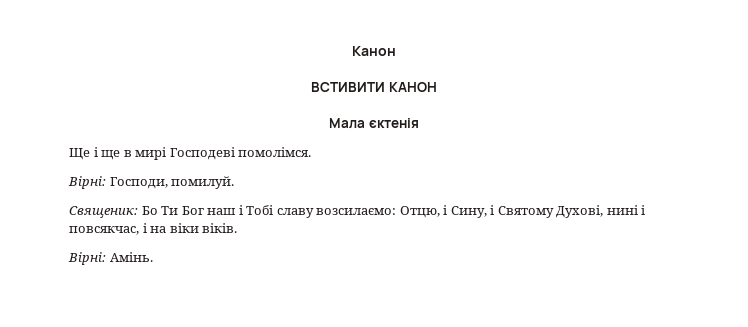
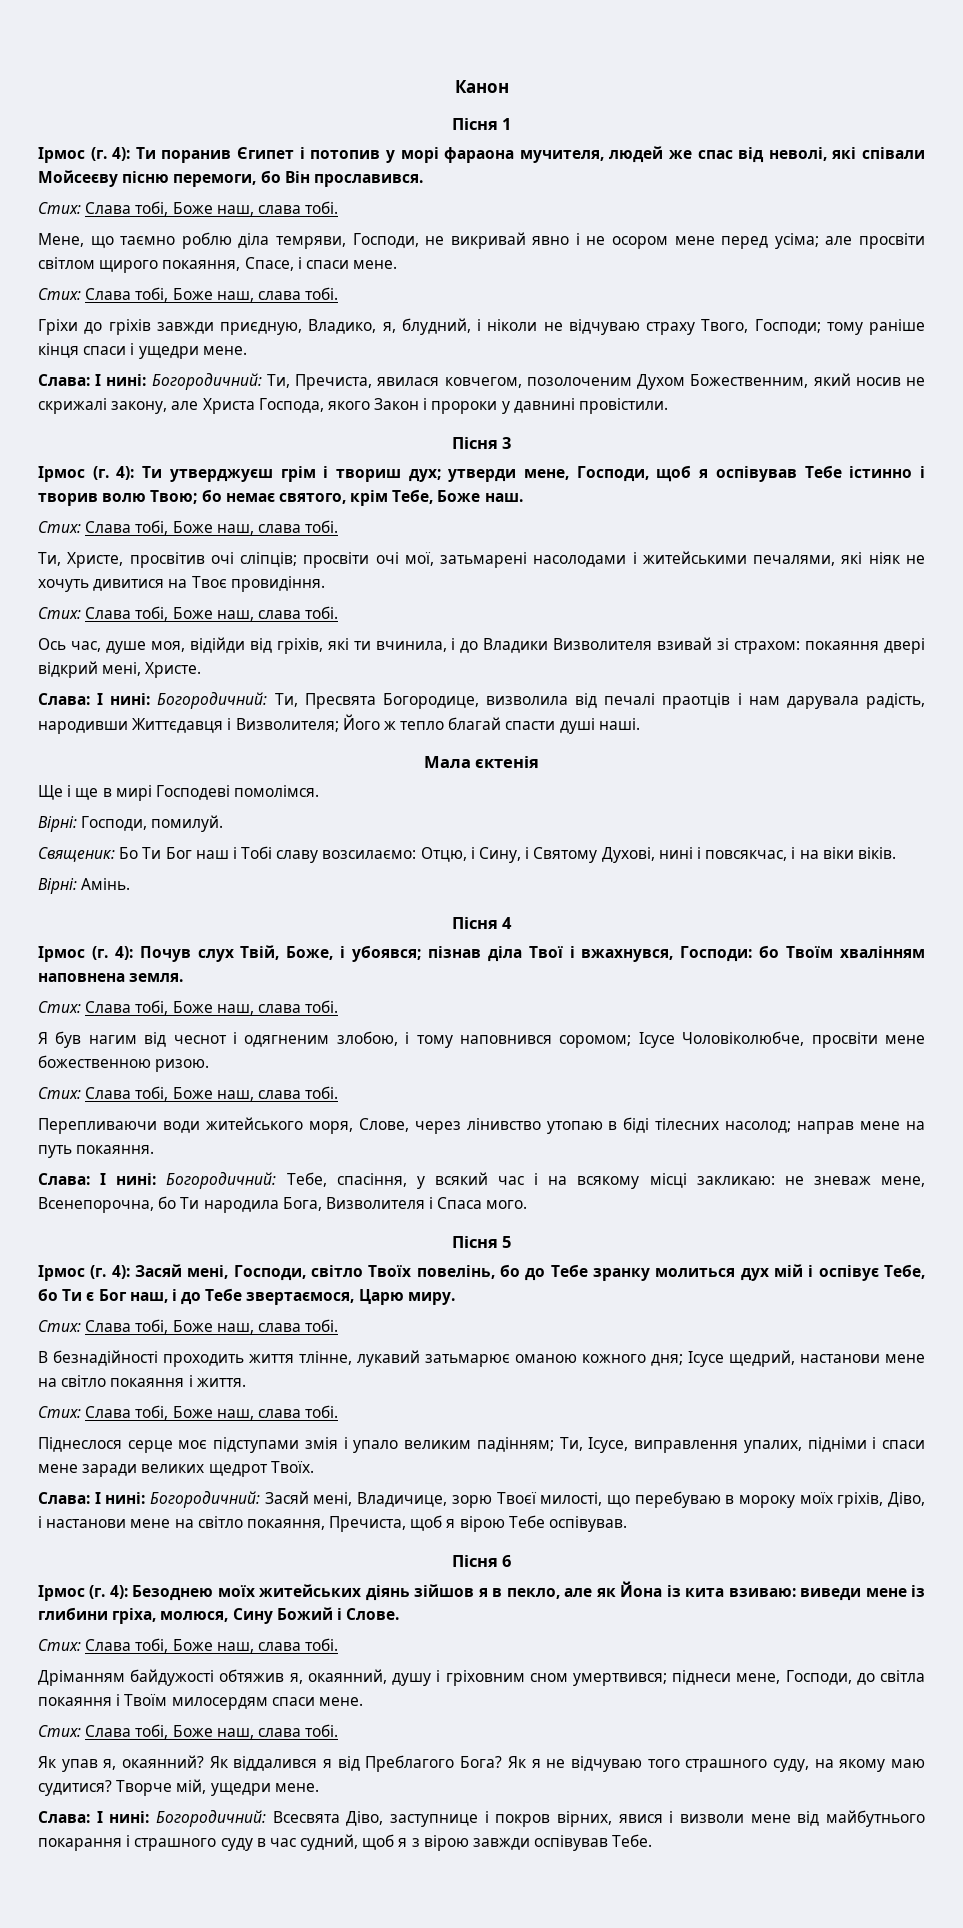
[311,82,437,92] ВСТИВИТИ КАНОН -> [451,118,512,130] [38,146,925,163] [38,170,423,187] [38,201,339,216] [38,232,926,249] [38,257,398,273] [38,287,339,302] [38,318,925,335] [38,343,247,359] [38,373,926,390] [38,398,669,414] [451,437,512,449] [38,465,926,482] [38,489,523,506] [38,520,339,535] [38,551,925,568] [38,576,325,592] [38,606,339,621] [38,637,926,654] [38,661,202,678] [38,692,925,709] [38,714,640,734] Пісня 1 // Ірмос (г. 4): Ти поранив Єгипет і потопив у морі фараона мучителя, людей же спас від неволі, які співали Мойсеєву пісню перемоги, бо Він прославився. // Стих: Слава тобі, Боже наш, слава тобі. // Мене, що таємно роблю діла темряви, Господи, не викривай явно і не осором мене перед усіма; але просвіти світлом щирого покаяння, Спасе, і спаси мене. // Стих: Слава тобі, Боже наш, слава тобі. // Гріхи до гріхів завжди приєдную, Владико, я, блудний, і ніколи не відчуваю страху Твого, Господи; тому раніше кінця спаси і ущедри мене. // Слава: І нині: Богородичний: Ти, Пречиста, явилася ковчегом, позолоченим Духом Божественним, який носив не скрижалі закону, але Христа Господа, якого Закон і пророки у давнині провістили. // Пісня 3 // Ірмос (г. 4): Ти утверджуєш грім і твориш дух; утверди мене, Господи, щоб я оспівував Тебе істинно і творив волю Твою; бо немає святого, крім Тебе, Боже наш. // Стих: Слава тобі, Боже наш, слава тобі. // Ти, Христе, просвітив очі сліпців; просвіти очі мої, затьмарені насолодами і житейськими печалями, які ніяк не хочуть дивитися на Твоє провидіння. // Стих: Слава тобі, Боже наш, слава тобі. // Ось час, душе моя, відійди від гріхів, які ти вчинила, і до Владики Визволителя взивай зі страхом: покаяння двері відкрий мені, Христе. // Слава: І нині: Богородичний: Ти, Пресвята Богородице, визволила від печалі праотців і нам дарувала радість, народивши Життєдавця і Визволителя; Його ж тепло благай спасти душі наші.
(153, 257) none -> [451,917,513,929] [38,945,925,962] [38,973,184,982] [38,1000,339,1015] [38,1031,925,1048] [38,1055,210,1072] [38,1086,339,1101] [38,1117,926,1134] [38,1145,155,1158] [38,1172,925,1189] [38,1196,528,1213] [451,1236,512,1248] [38,1264,926,1281] [38,1288,455,1305] [38,1319,339,1334] [38,1350,925,1367] [38,1375,246,1387] [38,1405,339,1420] [38,1437,926,1453] [38,1461,314,1477] [38,1491,925,1508] [38,1515,628,1532] [451,1555,512,1567] [38,1581,926,1601] [38,1607,400,1624] [38,1638,339,1653] [38,1669,925,1686] [38,1694,363,1710] [38,1724,339,1739] [38,1755,926,1772] [38,1779,319,1796] [38,1810,925,1827] [38,1834,653,1851] // Пісня 4 // Ірмос (г. 4): Почув слух Твій, Боже, і убоявся; пізнав діла Твої і вжахнувся, Господи: бо Твоїм хвалінням наповнена земля. // Стих: Слава тобі, Боже наш, слава тобі. // Я був нагим від чеснот і одягненим злобою, і тому наповнився соромом; Ісусе Чоловіколюбче, просвіти мене божественною ризою. // Стих: Слава тобі, Боже наш, слава тобі. // Перепливаючи води житейського моря, Слове, через лінивство утопаю в біді тілесних насолод; направ мене на путь покаяння. // Слава: І нині: Богородичний: Тебе, спасіння, у всякий час і на всякому місці закликаю: не зневаж мене, Всенепорочна, бо Ти народила Бога, Визволителя і Спаса мого. // Пісня 5 // Ірмос (г. 4): Засяй мені, Господи, світло Твоїх повелінь, бо до Тебе зранку молиться дух мій і оспівує Тебе, бо Ти є Бог наш, і до Тебе звертаємося, Царю миру. // Стих: Слава тобі, Боже наш, слава тобі. // В безнадійності проходить життя тлінне, лукавий затьмарює оманою кожного дня; Ісусе щедрий, настанови мене на світло покаяння і життя. // Стих: Слава тобі, Боже наш, слава тобі. // Піднеслося серце моє підступами змія і упало великим падінням; Ти, Ісусе, виправлення упалих, підніми і спаси мене заради великих щедрот Твоїх. // Слава: І нині: Богородичний: Засяй мені, Владичице, зорю Твоєї милості, що перебуваю в мороку моїх гріхів, Діво, і настанови мене на світло покаяння, Пречиста, щоб я вірою Тебе оспівував. // Пісня 6 // Ірмос (г. 4): Безоднею моїх житейських діянь зійшов я в пекло, але як Йона із кита взиваю: виведи мене із глибини гріха, молюся, Сину Божий і Слове. // Стих: Слава тобі, Боже наш, слава тобі. // Дріманням байдужості обтяжив я, окаянний, душу і гріховним сном умертвився; піднеси мене, Господи, до світла покаяння і Твоїм милосердям спаси мене. // Стих: Слава тобі, Боже наш, слава тобі. // Як упав я, окаянний? Як віддалився я від Преблагого Бога? Як я не відчуваю того страшного суду, на якому маю судитися? Творче мій, ущедри мене. // Слава: І нині: Богородичний: Всесвята Діво, заступнице і покров вірних, явися і визволи мене від майбутнього покарання і страшного суду в час судний, щоб я з вірою завжди оспівував Тебе.

